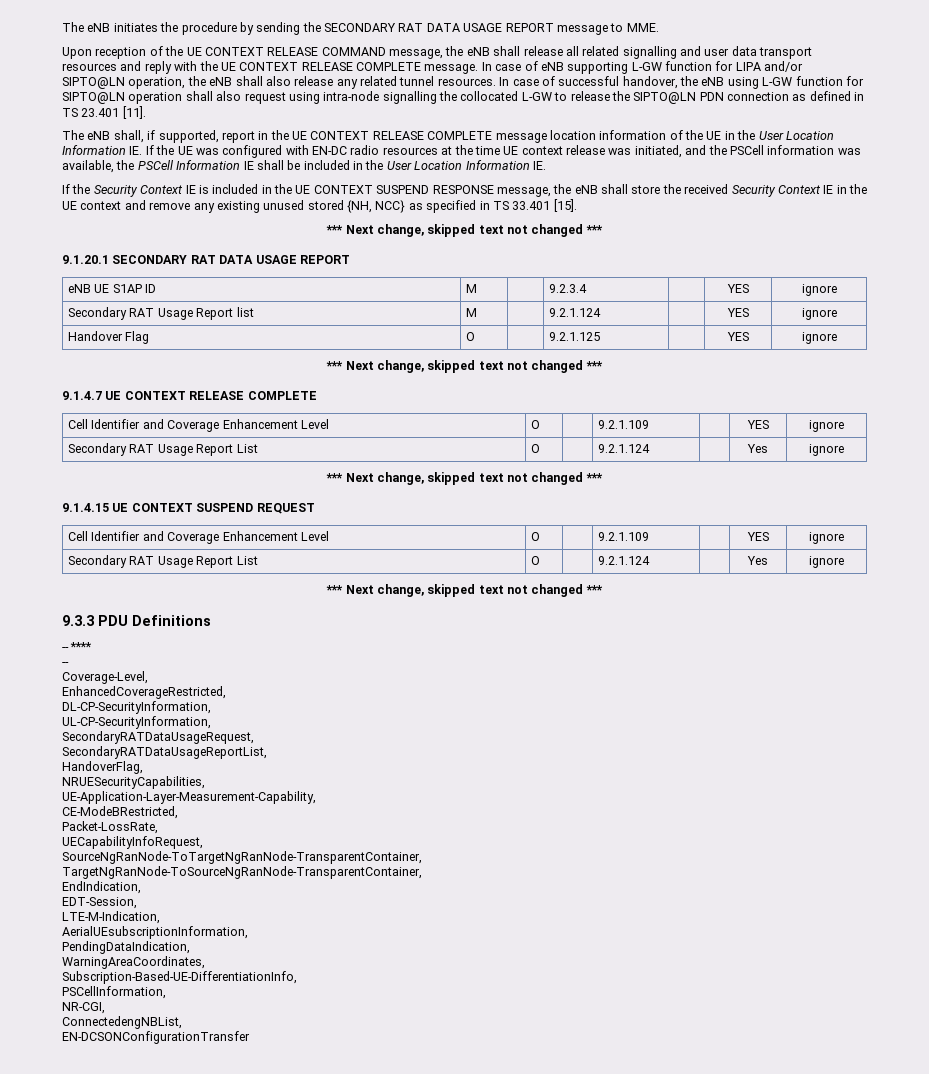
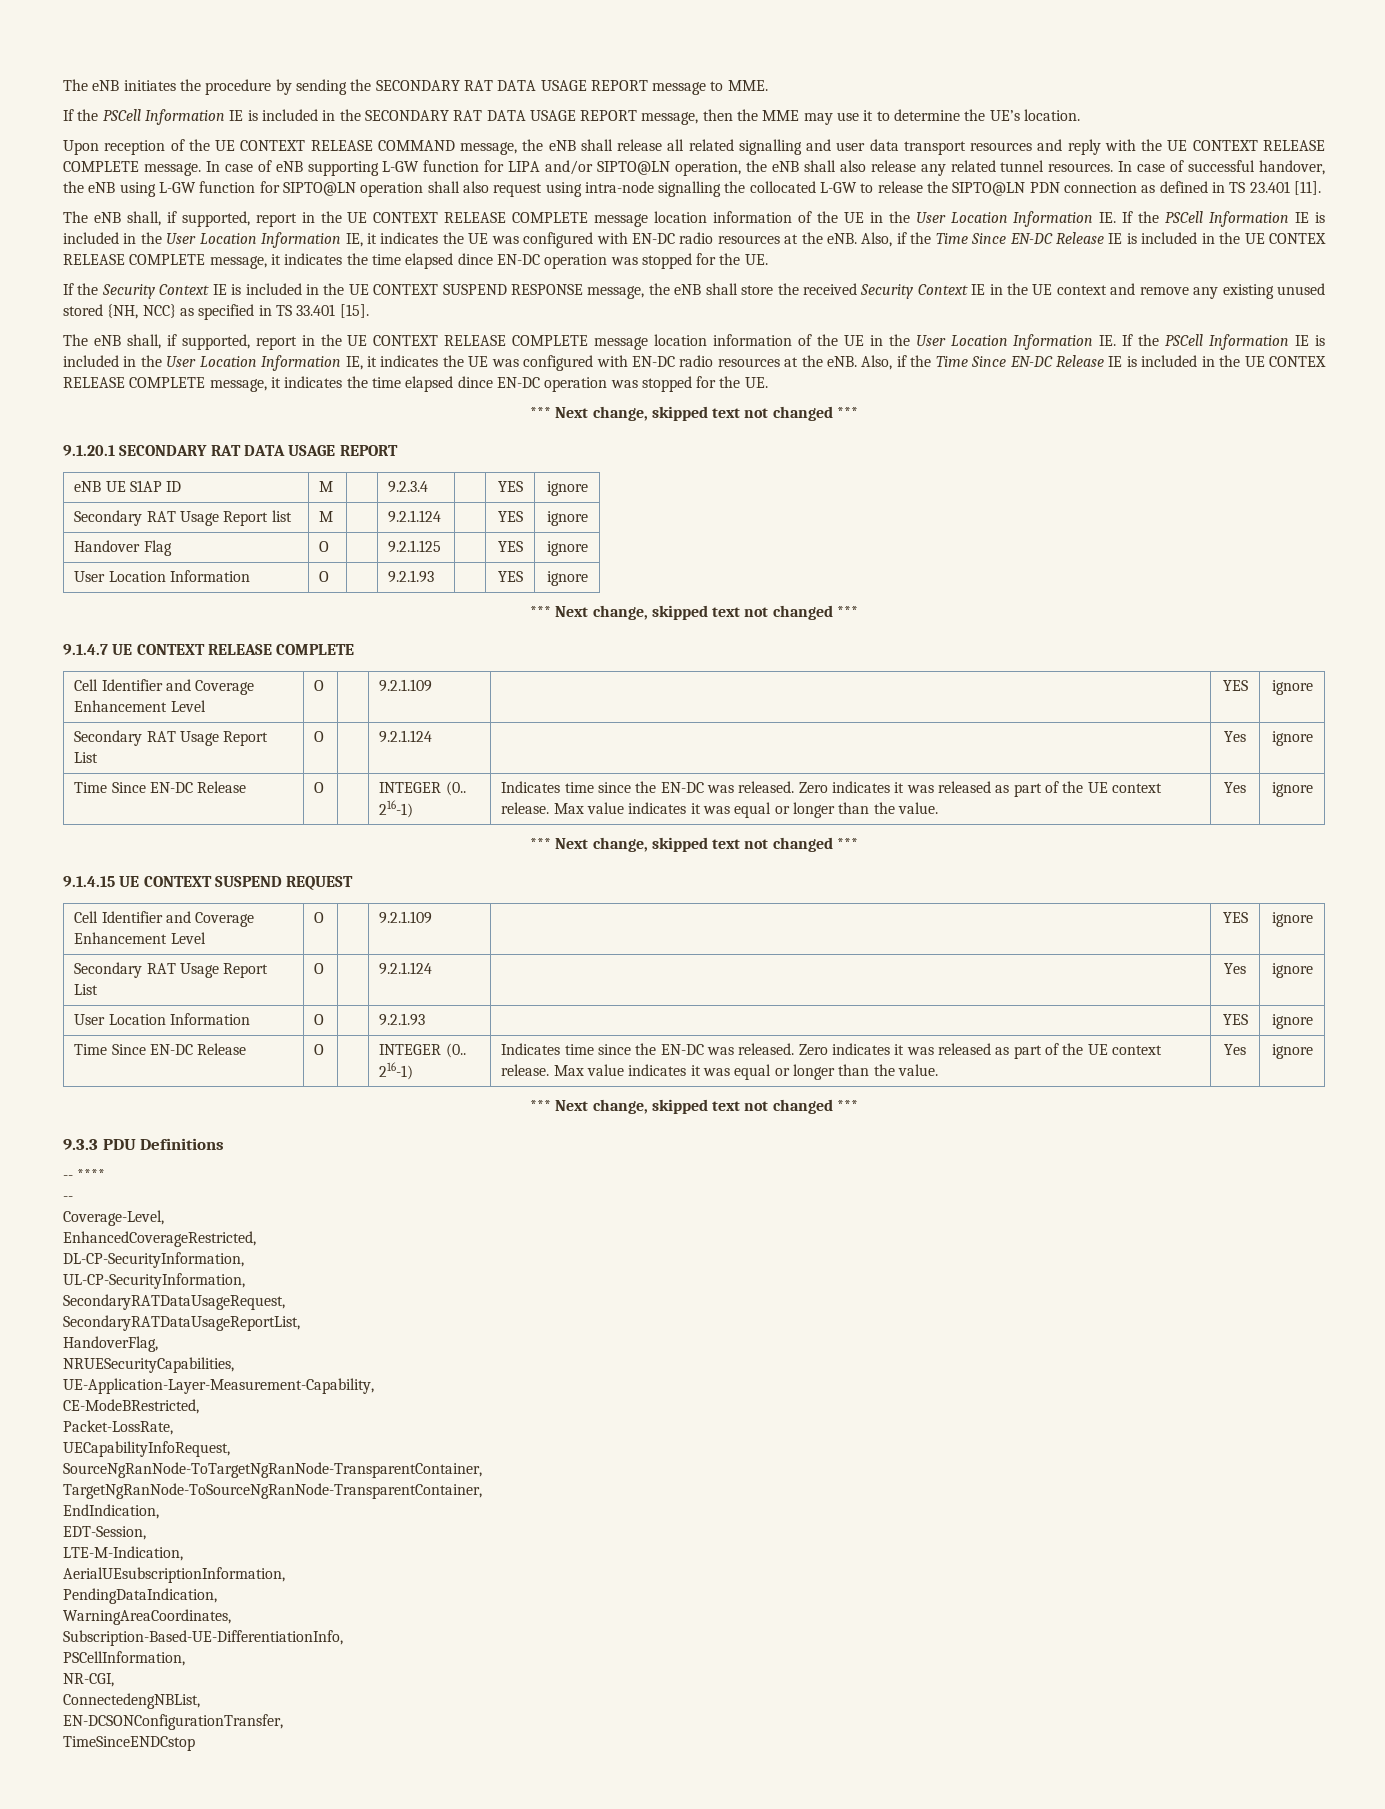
(659, 27) none -> [63,109,1081,125] // If the PSCell Information IE is included in the SECONDARY RAT DATA USAGE REPORT message, then the MME may use it to determine the UE’s location.
[177,145,861,158] [62,160,546,173] UE was configured with EN-DC radio resources at the time UE context release was initiated, and the PSCell information was available, the PSCell Information IE shall be included in the User Location Information IE. -> [1165,211,1325,227] [63,232,1326,248] [63,253,768,269] PSCell Information IE is included in the User Location Information IE, it indicates the UE was configured with EN-DC radio resources at the eNB. Also, if the Time Since EN-DC Release IE is included in the UE CONTEX RELEASE COMPLETE message, it indicates the time elapsed dince EN-DC operation was stopped for the UE.
(577, 205) none -> [63,334,1325,350] [63,355,1326,371] [63,376,768,392] // The eNB shall, if supported, report in the UE CONTEXT RELEASE COMPLETE message location information of the UE in the User Location Information IE. If the PSCell Information IE is included in the User Location Information IE, it indicates the UE was configured with EN-DC radio resources at the eNB. Also, if the Time Since EN-DC Release IE is included in the UE CONTEX RELEASE COMPLETE message, it indicates the time elapsed dince EN-DC operation was stopped for the UE.
(837, 338) none -> [74,570,251,582] [319,571,330,582] [388,570,435,583] [497,571,523,582] [546,571,588,586] // User Location Information | O | | 9.2.1.93 | | YES | ignore
(844, 450) none -> [74,781,247,793] [314,782,325,793] [379,781,466,796] [379,800,414,818] [501,781,1162,797] [501,802,939,818] [1224,782,1246,793] [1271,782,1313,797] // Time Since EN-DC Release | O | | INTEGER (0.. 216-1) | Indicates time since the EN-DC was released. Zero indicates it was released as part of the UE context release. Max value indicates it was equal or longer than the value. | Yes | ignore
(844, 562) none -> [74,1013,251,1025] [314,1014,325,1025] [379,1013,426,1026] [1222,1014,1248,1025] [1271,1014,1313,1029] [74,1043,247,1055] [314,1044,325,1055] [379,1043,466,1058] [379,1062,414,1080] [501,1043,1162,1059] [501,1064,939,1080] [1224,1044,1246,1055] [1271,1044,1313,1059] // User Location Information | O | | 9.2.1.93 | | YES | ignore // Time Since EN-DC Release | O | | INTEGER (0.. 216-1) | Indicates time since the EN-DC was released. Zero indicates it was released as part of the UE context release. Max value indicates it was equal or longer than the value. | Yes | ignore
[62,1031,250,1044] EN-DCSONConfigurationTransfer -> [63,1714,283,1730] [63,1736,195,1751] EN-DCSONConfigurationTransfer, // TimeSinceENDCstop

